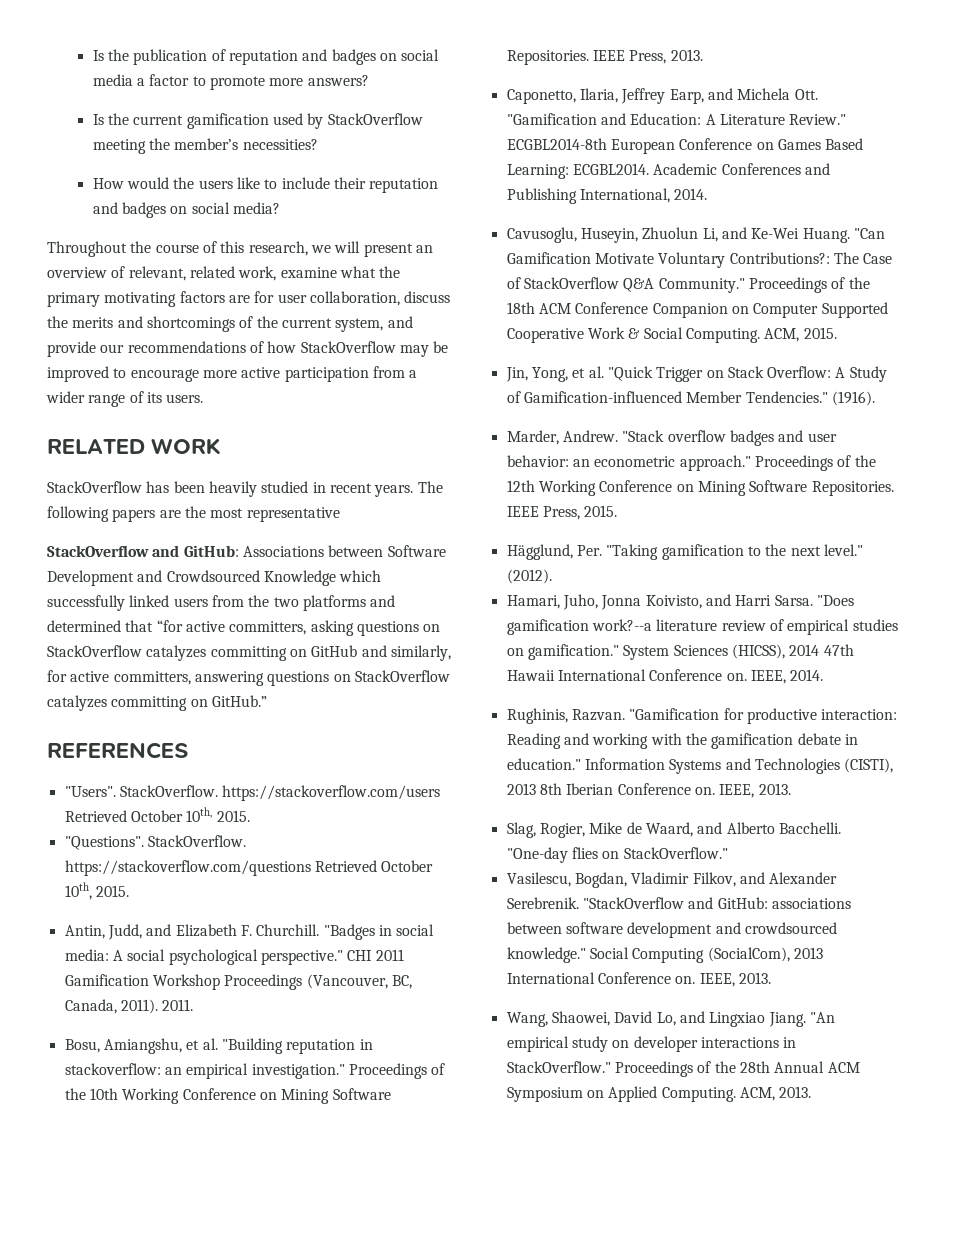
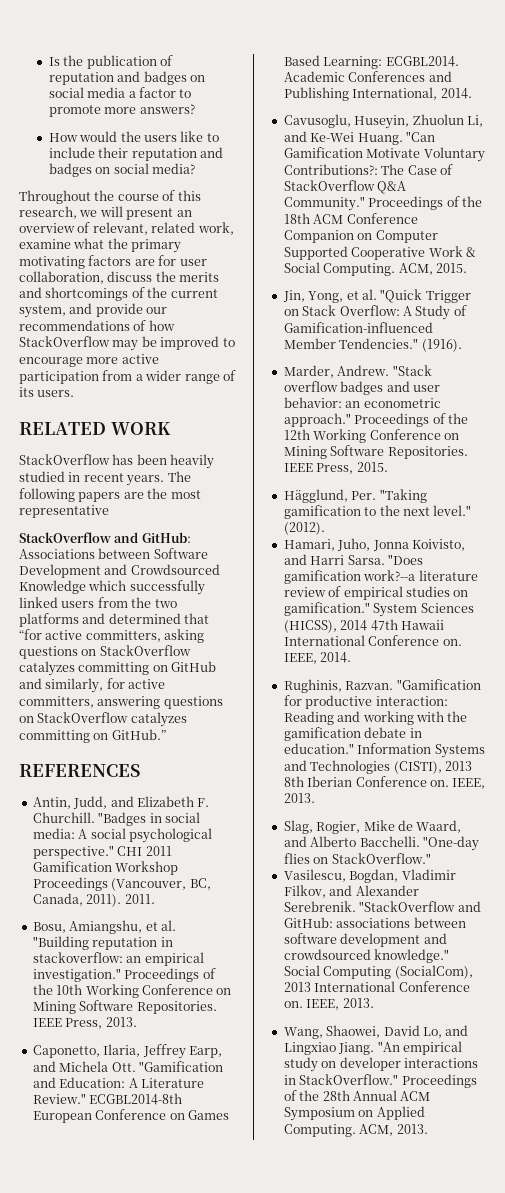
[92,113,423,129] [92,138,318,154] // Is the current gamification used by StackOverflow meeting the member’s necessities? -> (195, 109) none
[64,785,441,801] [64,807,250,822] [64,835,246,850] [64,860,434,876] [64,882,129,900] // "Users". StackOverflow. https://stackoverflow.com/users Retrieved October 10th, 2015. // "Questions". StackOverflow. https://stackoverflow.com/questions Retrieved October 10th, 2015. -> (140, 770) none

